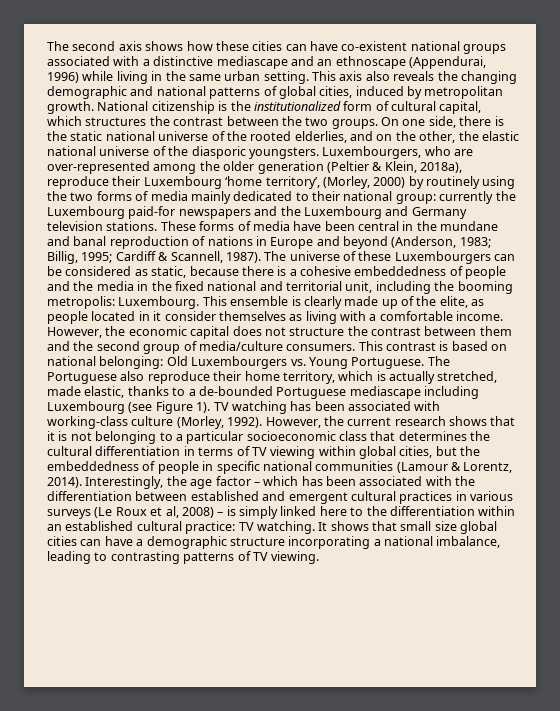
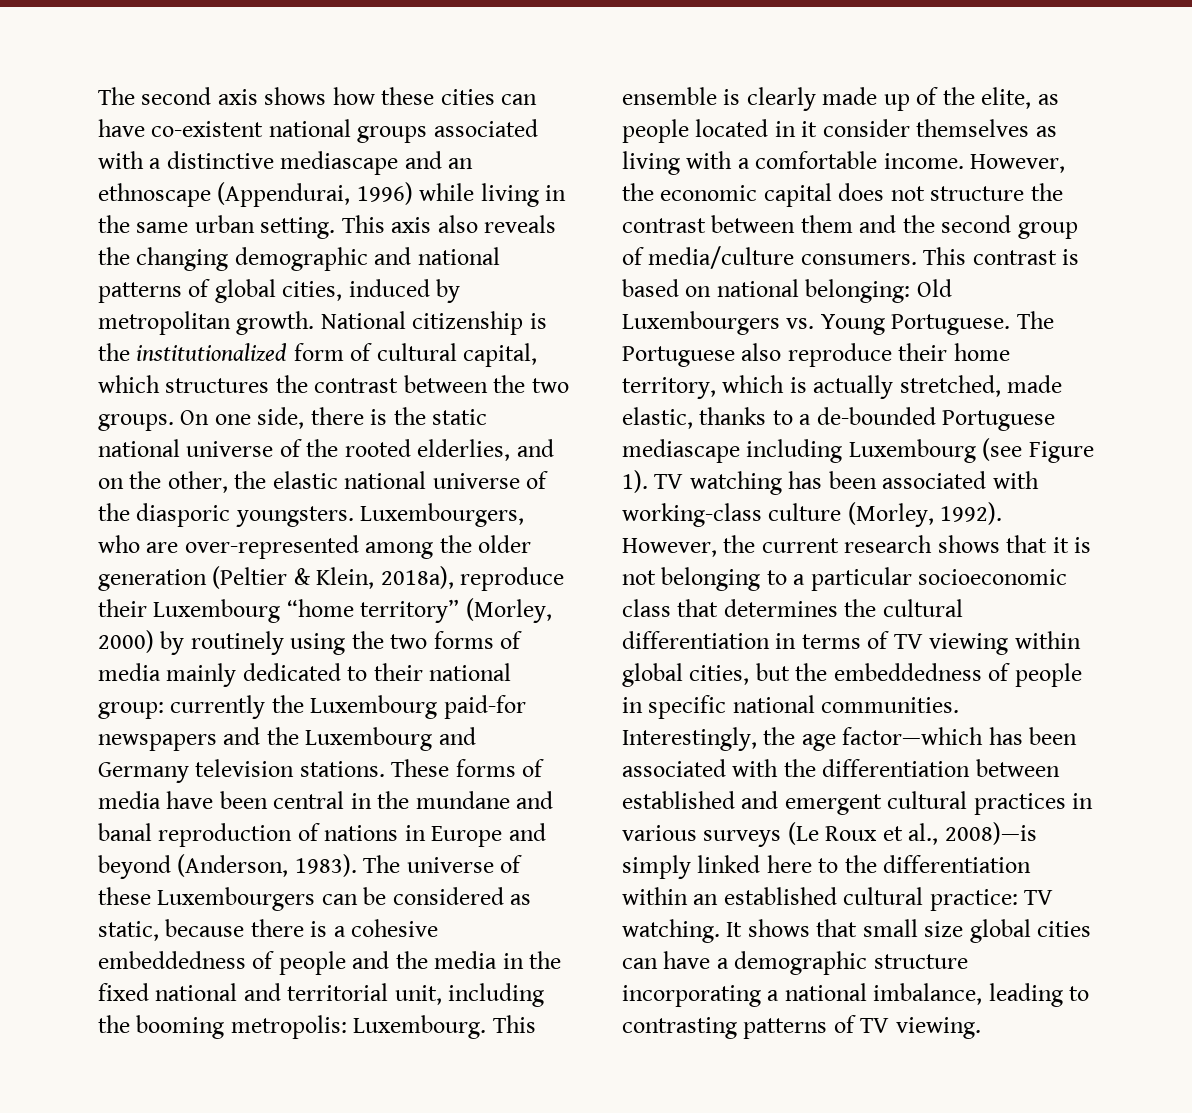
[225,176,320,189] ‘home territory’, -> [286,599,460,623] “home territory”
[459,237,491,248] [47,251,261,264] 1983; Billig, 1995; Cardiff & Scannell, 1987). -> [294,854,357,877] 1983).
[315,461,513,473] [47,476,299,489] communities (Lamour & Lorentz, 2014). Interestingly, the age factor – which -> [821,697,960,713] [622,727,984,751] communities. Interestingly, the age factor—which
[165,506,236,518] al, 2008) – is -> [908,822,1037,845] al., 2008)—is

